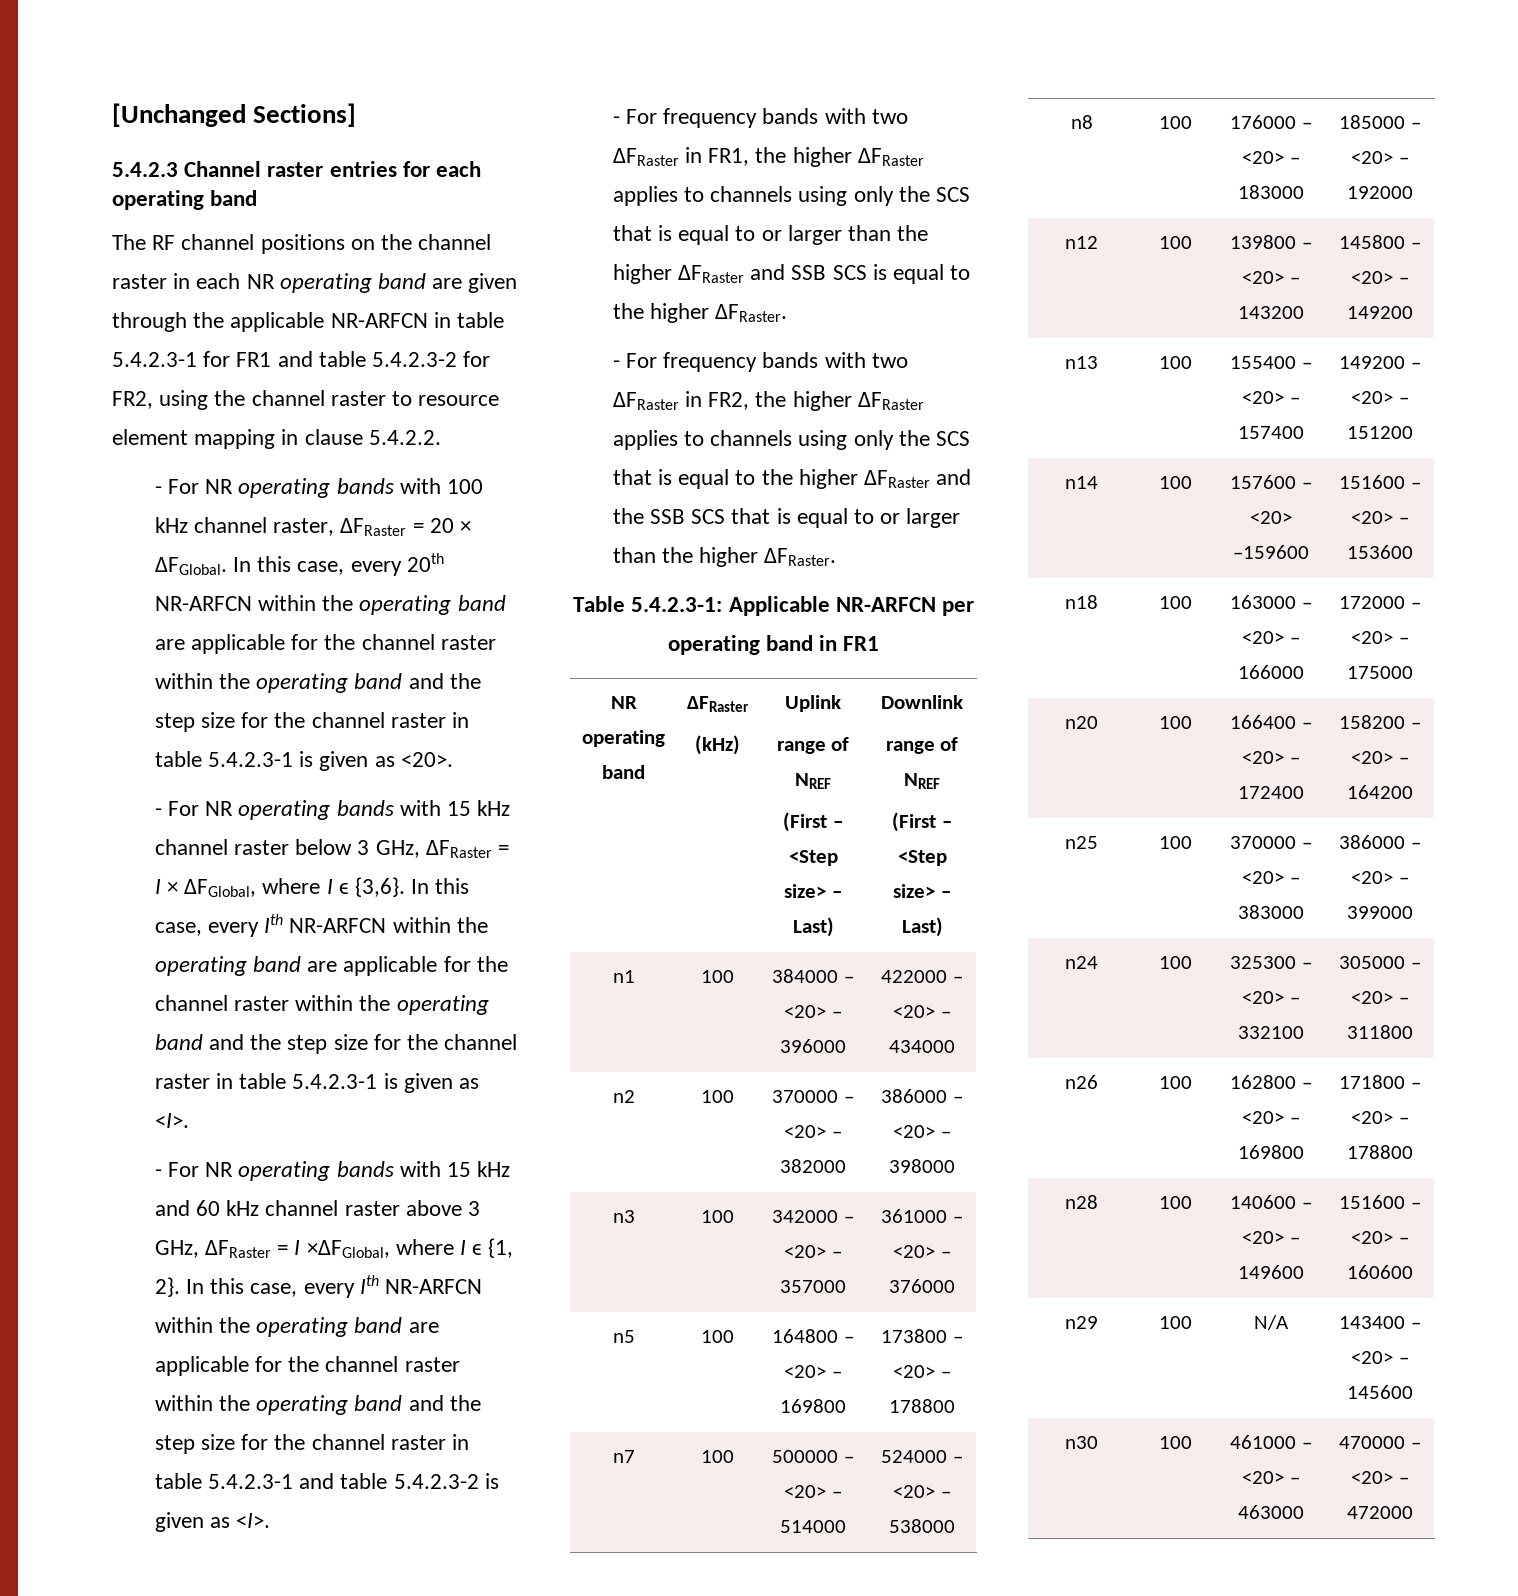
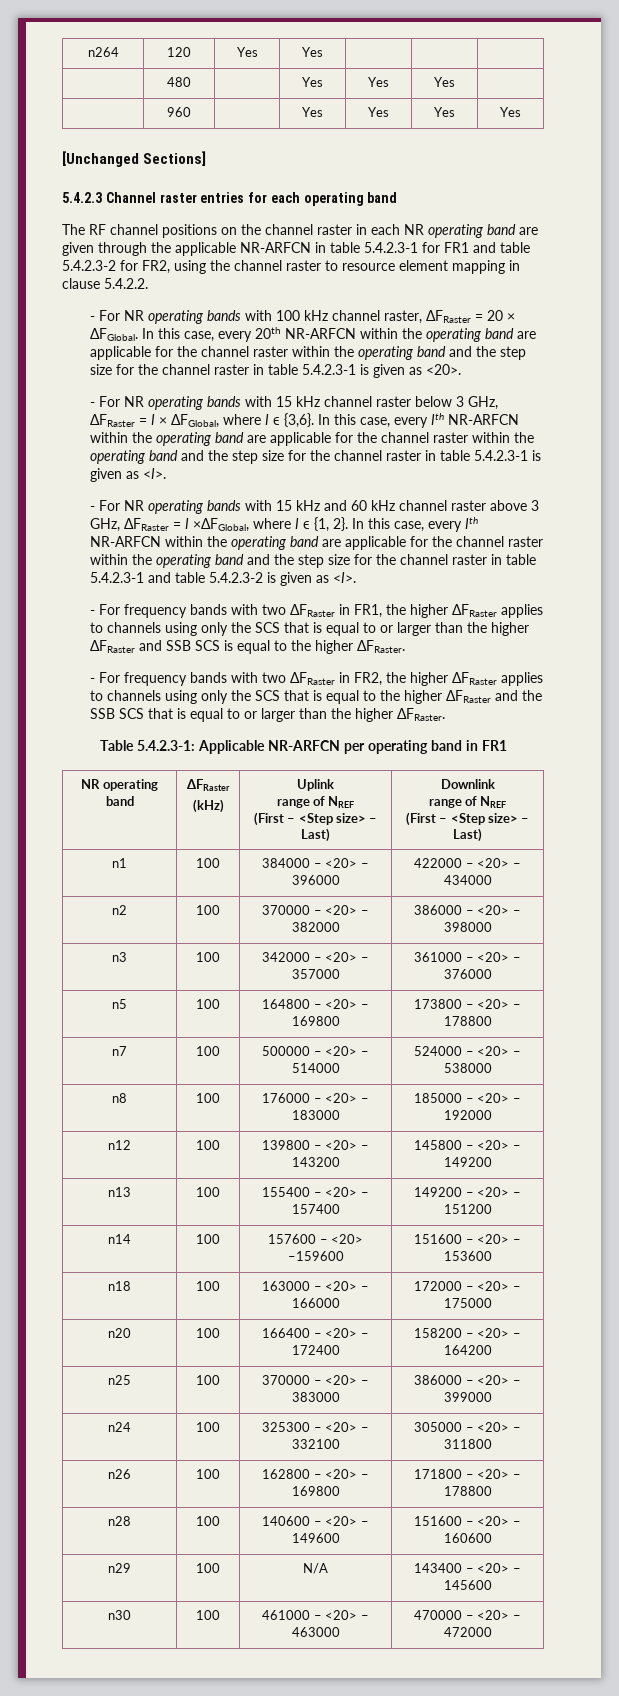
(112, 115) none -> [87,47,119,57] [167,47,191,57] [236,47,258,57] [302,47,323,57] [167,77,191,87] [302,77,323,87] [368,77,389,87] [434,77,455,87] [167,107,191,117] [302,107,323,117] [368,107,389,117] [434,107,455,117] [500,107,521,117] n264 | 120 | Yes | Yes | | | // | 480 | | Yes | Yes | Yes | // | 960 | | Yes | Yes | Yes | Yes //

